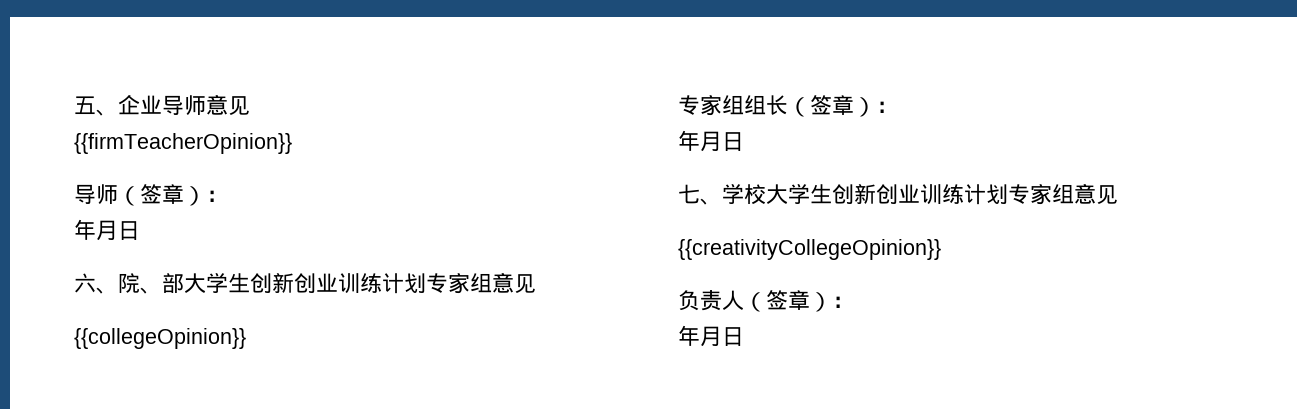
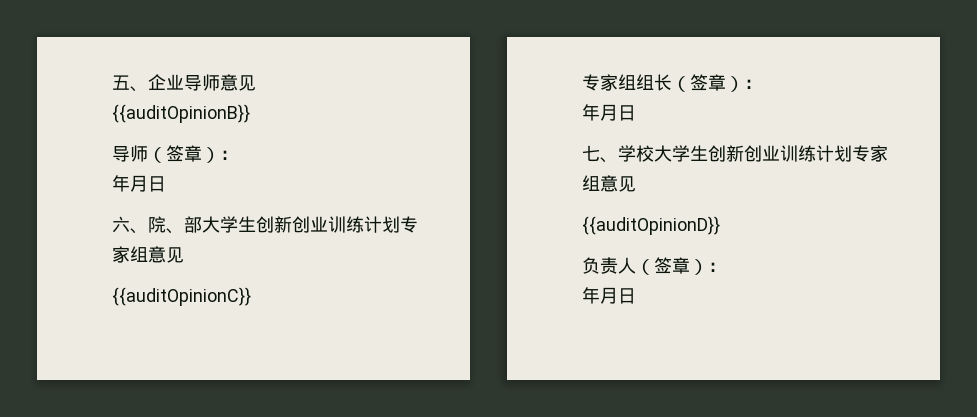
[74,133,292,154] {{firmTeacherOpinion}} -> [112,104,250,123] {{auditOpinionB}}
[74,328,246,349] {{collegeOpinion}} -> [112,287,251,306] {{auditOpinionC}}
[678,239,941,260] {{creativityCollegeOpinion}} -> [582,216,720,235] {{auditOpinionD}}

